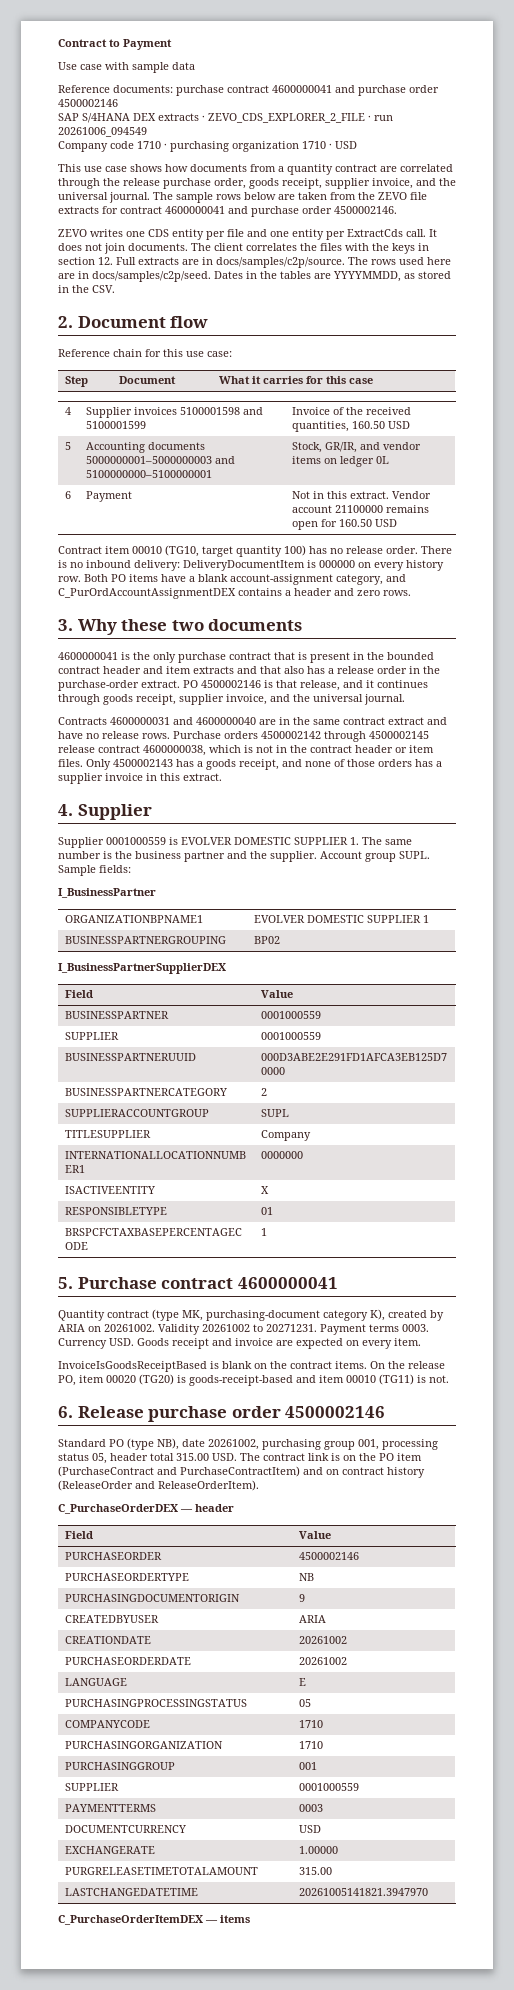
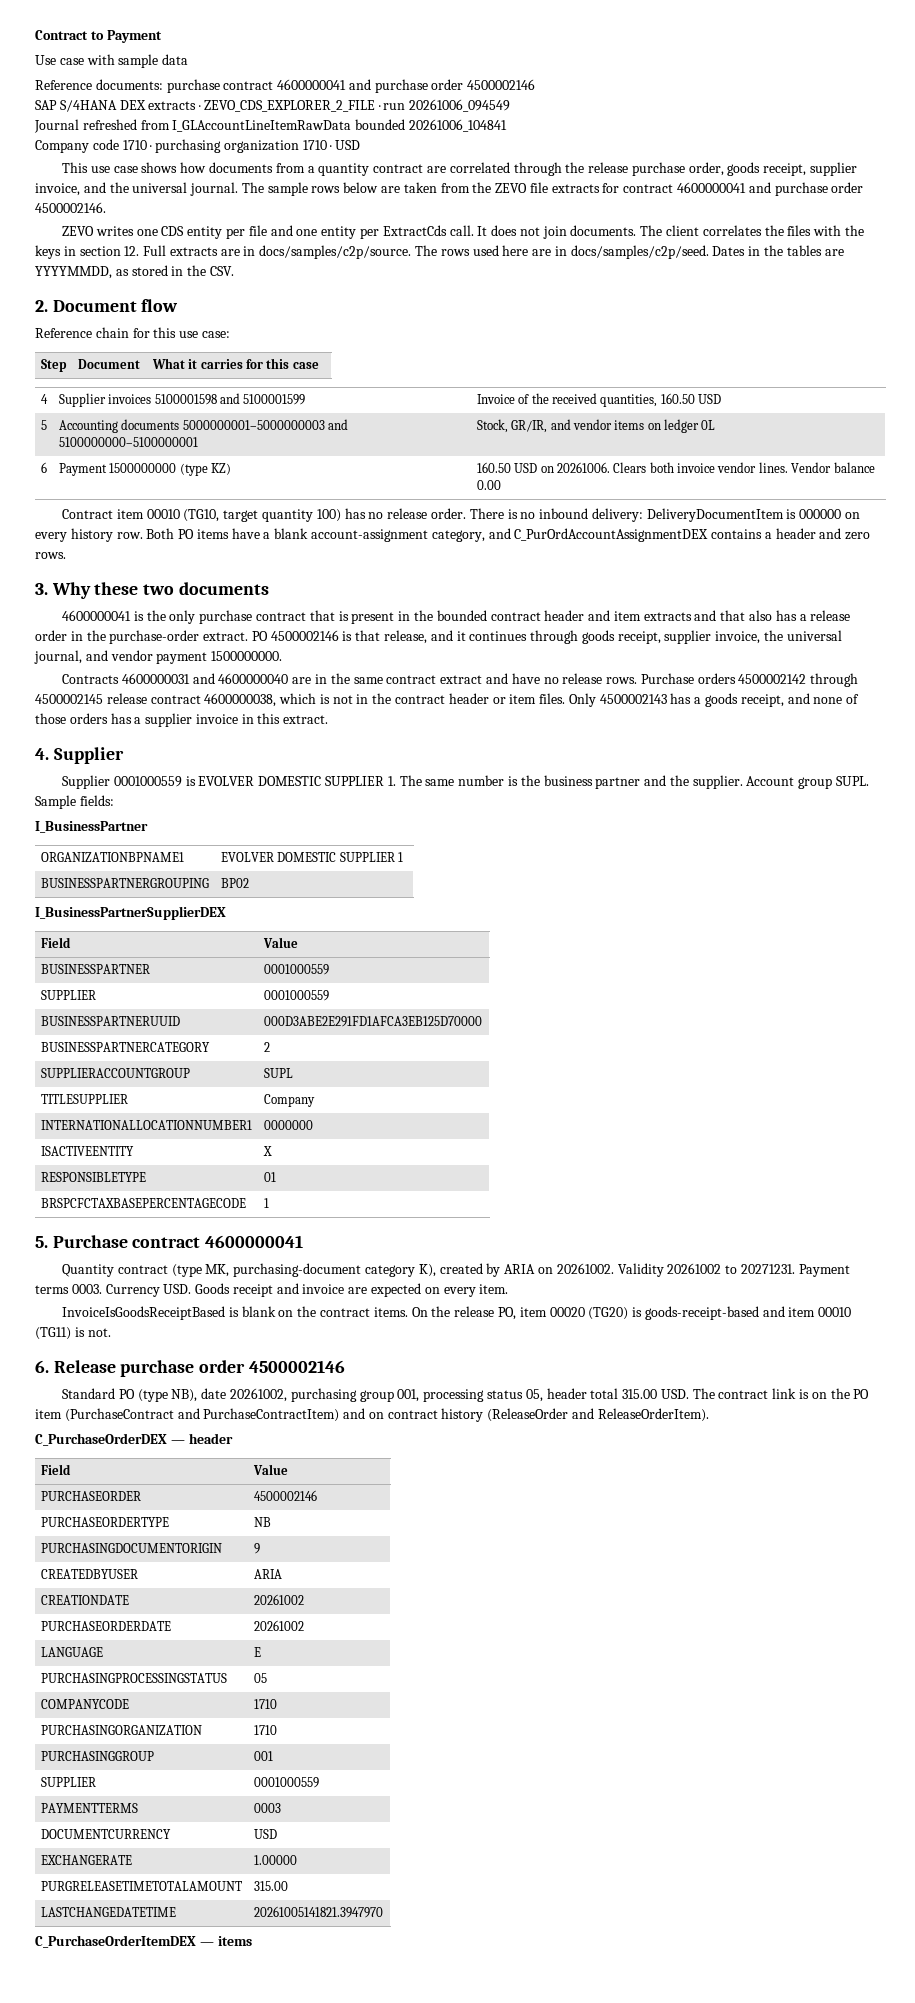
(147, 132) none -> [34,119,507,133] // Journal refreshed from I_GLAccountLineItemRawData bounded 20261006_104841
[292,491,432,499] [292,505,430,513] [292,519,398,530] | Not in this extract. Vendor account 21100000 remains open for 160.50 USD -> [109,463,231,476] [476,462,875,473] [476,480,501,490] 1500000000 (type KZ) | 160.50 USD on 20261006. Clears both invoice vendor lines. Vendor balance 0.00
[270,694,405,705] and the universal journal. -> [764,630,842,641] [34,650,283,664] the universal journal, and vendor payment 1500000000.

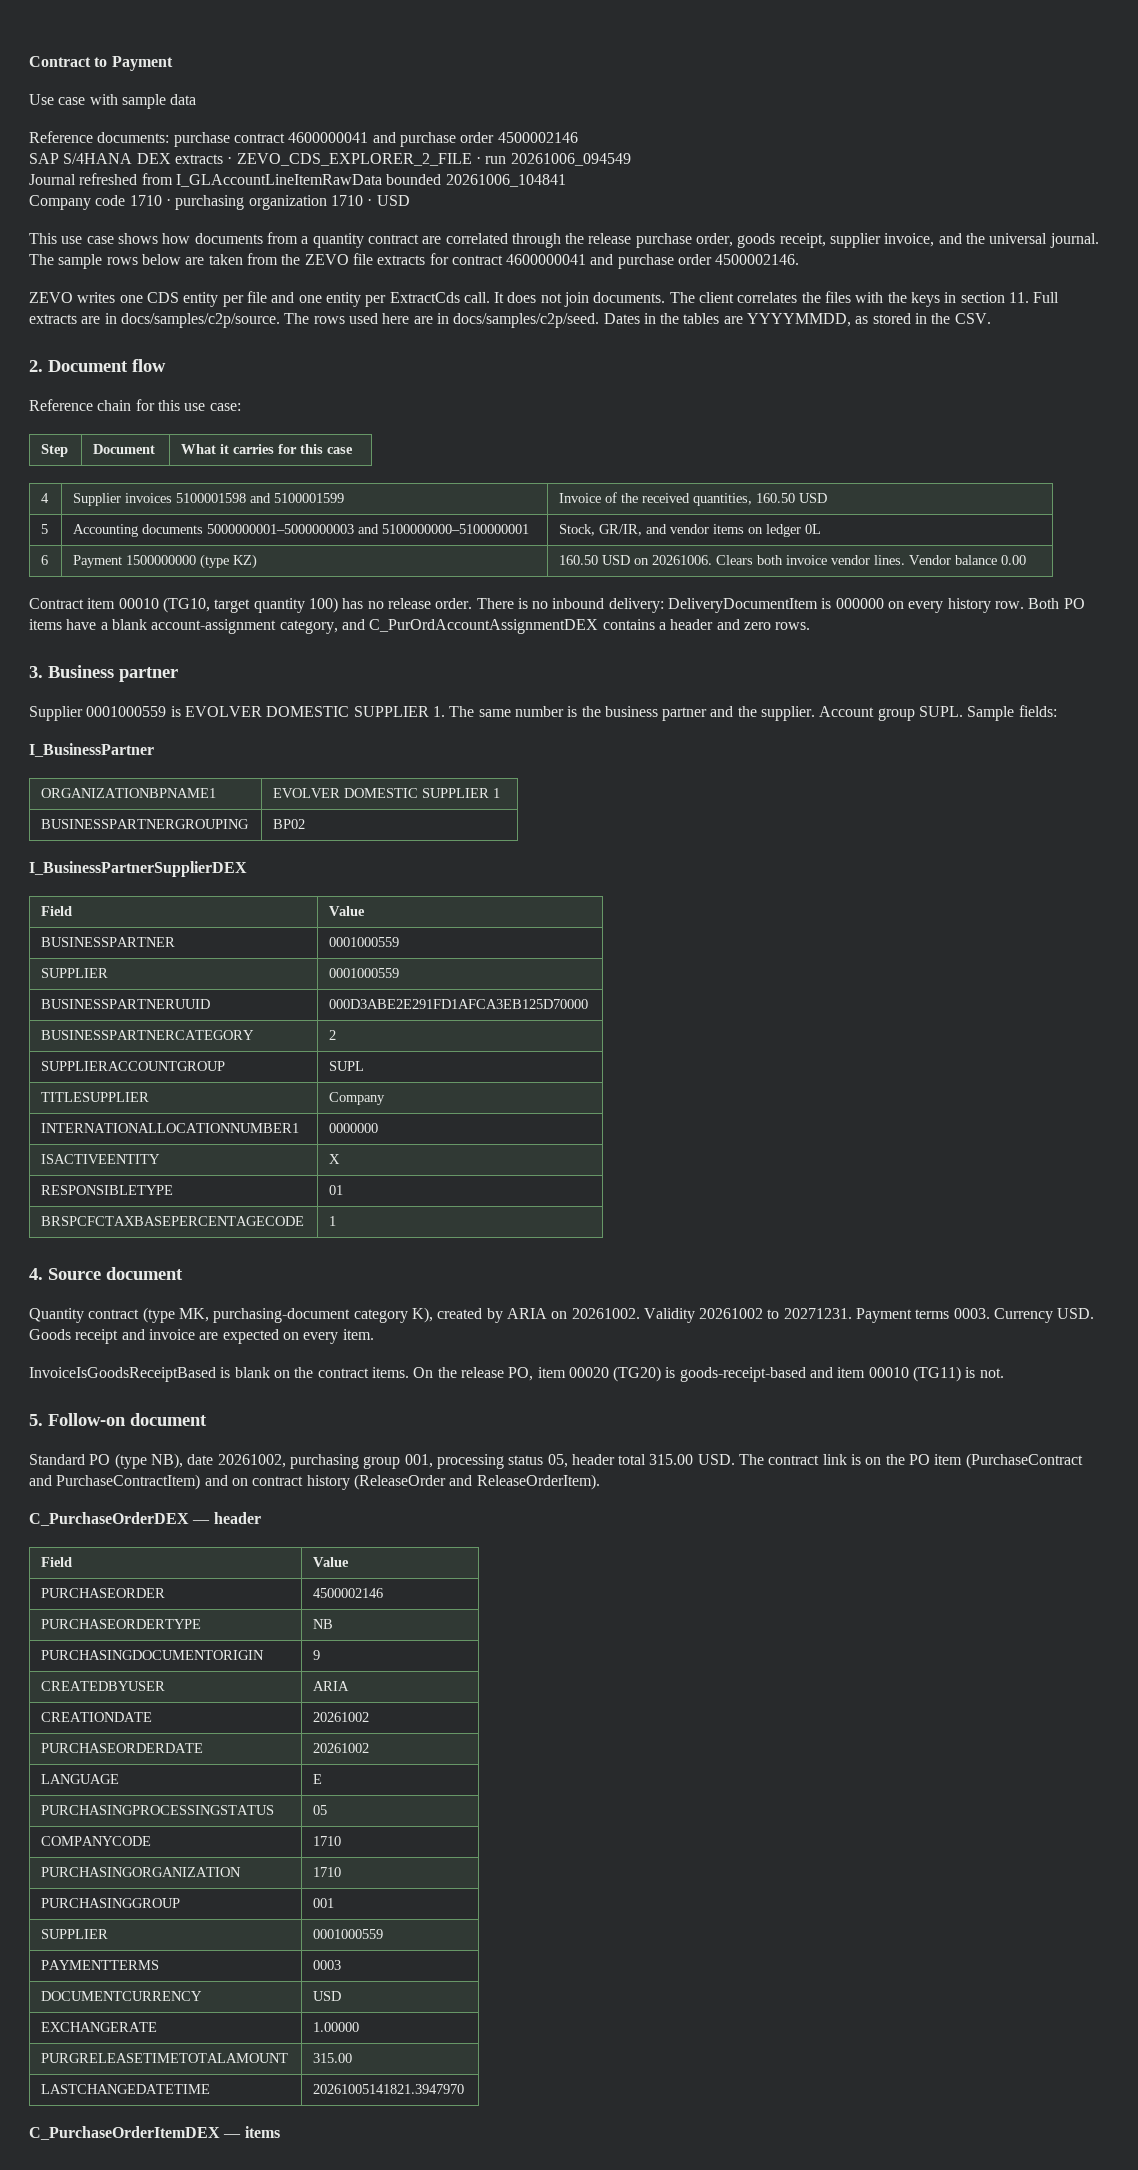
[124,246,140,256] 12. -> [1008,292,1029,303] 11.
[51,582,269,599] [62,610,851,624] [35,630,842,644] [34,650,283,664] [62,673,859,687] [35,693,860,707] [35,713,329,727] [35,747,124,764] Why these two documents // 4600000041 is the only purchase contract that is present in the bounded contract header and item extracts and that also has a release order in the purchase-order extract. PO 4500002146 is that release, and it continues through goods receipt, supplier invoice, the universal journal, and vendor payment 1500000000. // Contracts 4600000031 and 4600000040 are in the same contract extract and have no release rows. Purchase orders 4500002142 through 4500002145 release contract 4600000038, which is not in the contract header or item files. Only 4500002143 has a goods receipt, and none of those orders has a supplier invoice in this extract. // 4. Supplier -> [48,665,178,682] Business partner
[35,1235,304,1248] 5. Purchase contract 4600000041 -> [29,1267,183,1280] 4. Source document
[35,1360,345,1377] 6. Release purchase order 4500002146 -> [29,1413,207,1426] 5. Follow-on document

